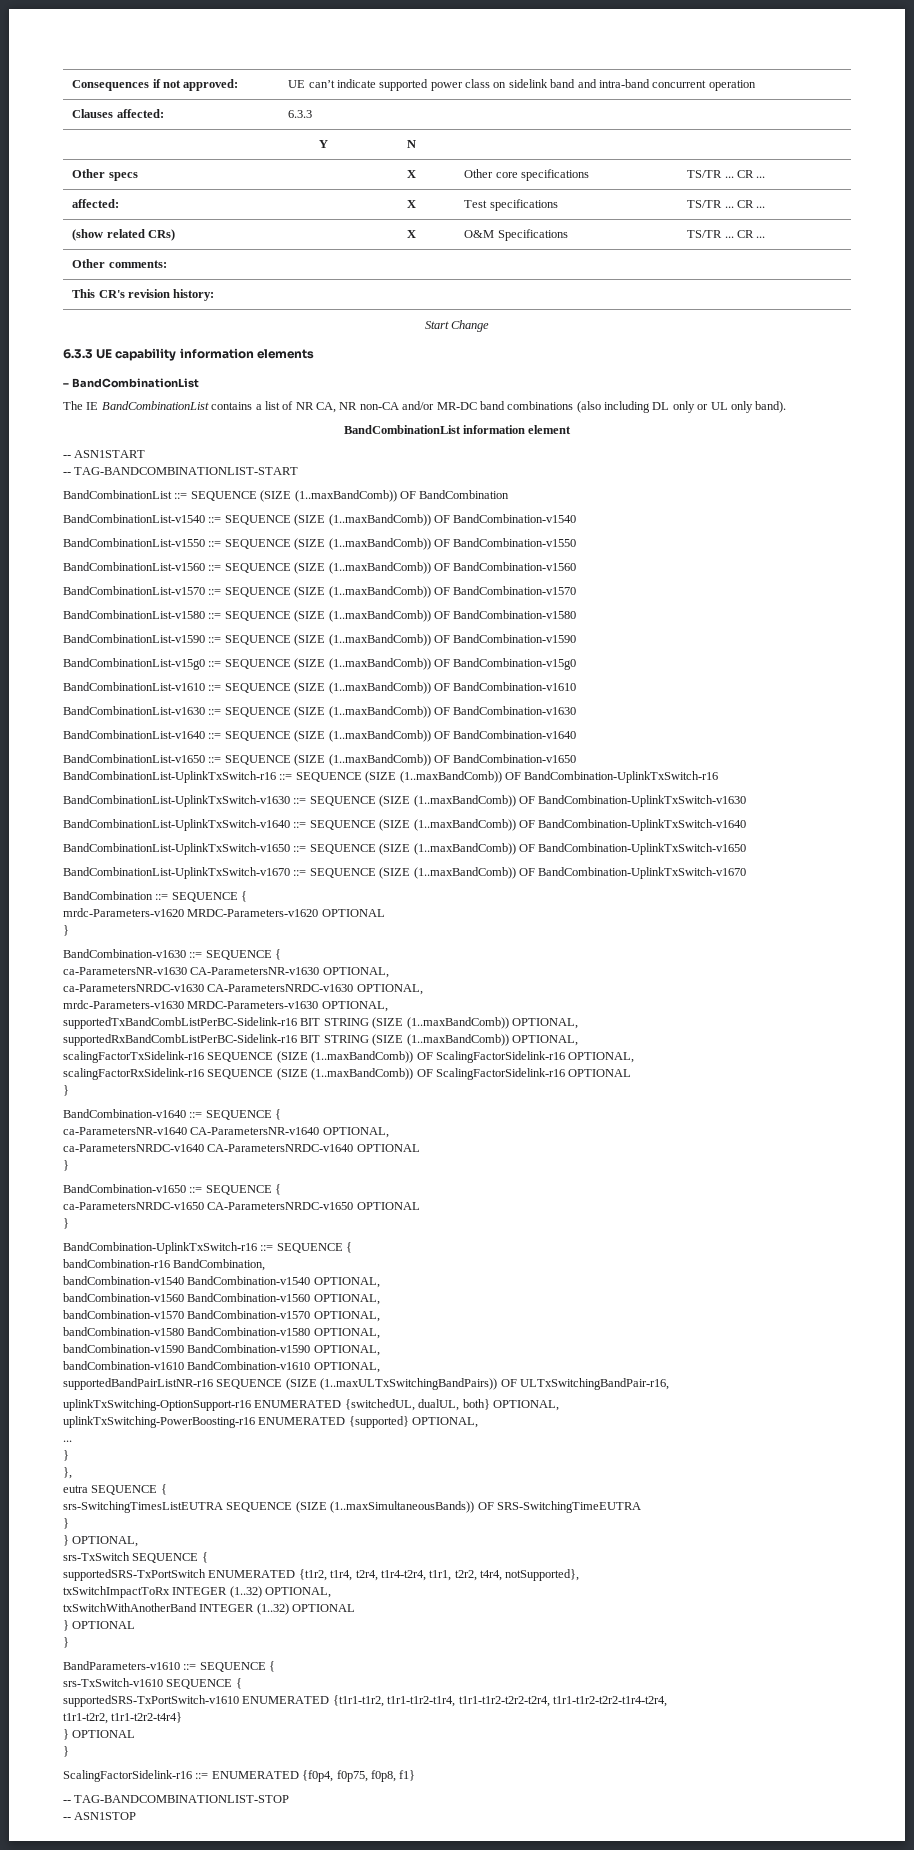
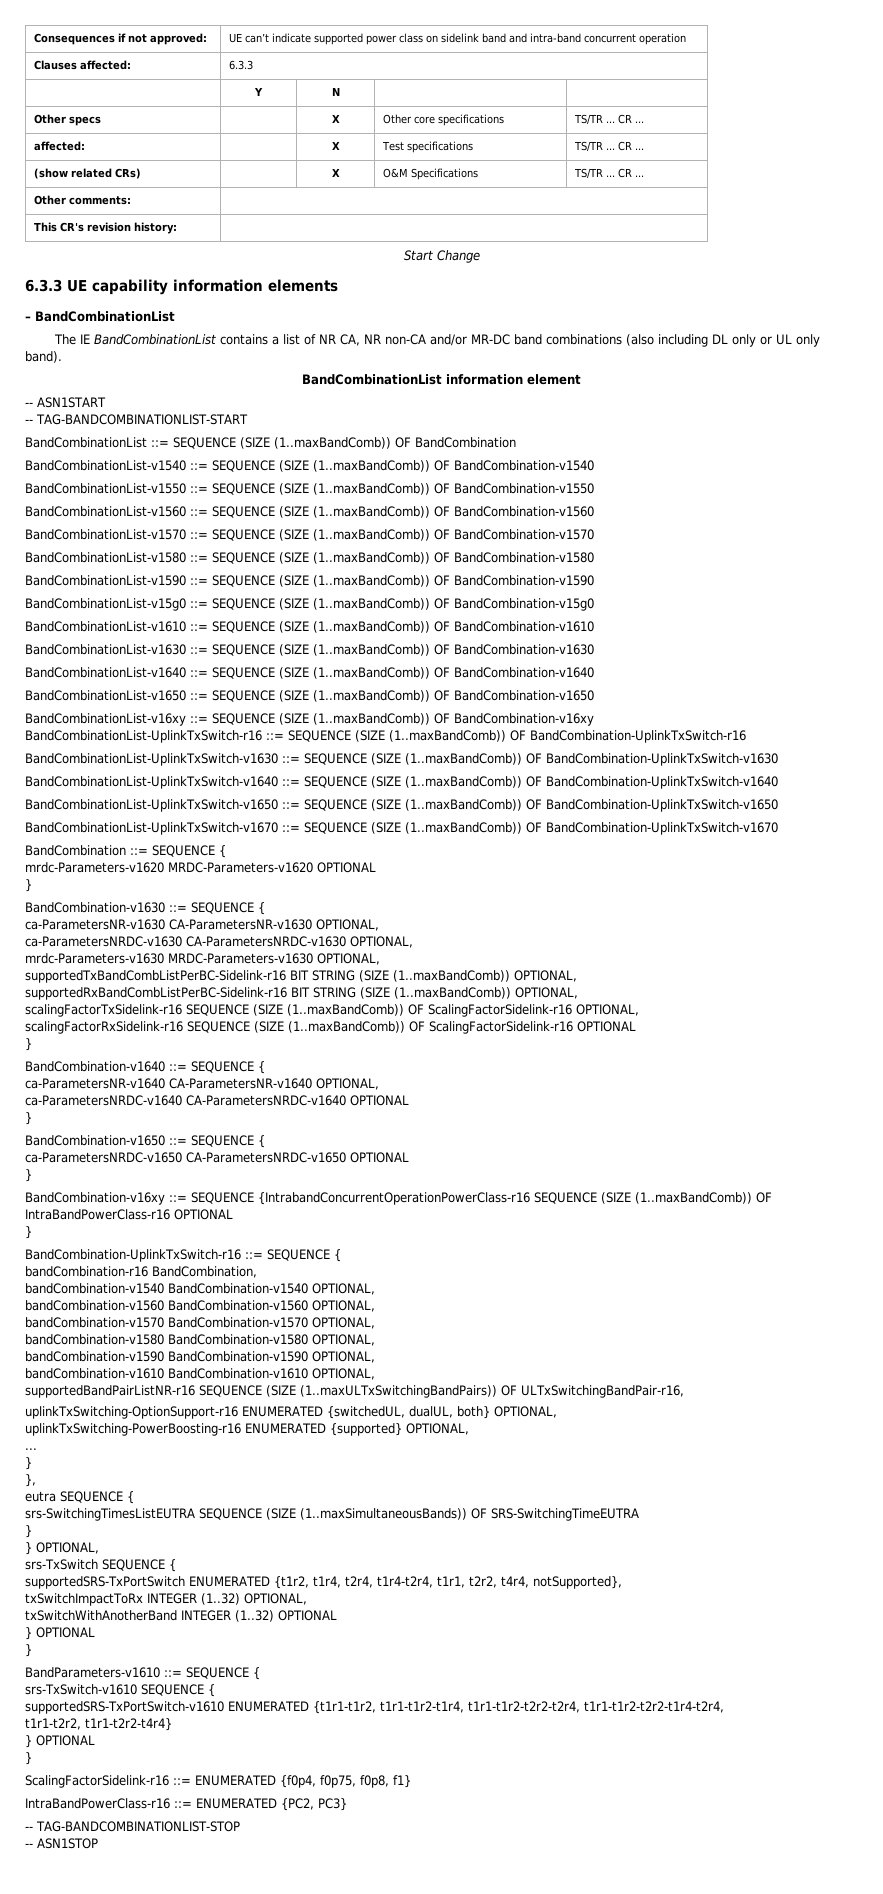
(577, 758) none -> [25,713,594,726] // BandCombinationList-v16xy ::= SEQUENCE (SIZE (1..maxBandComb)) OF BandCombination-v16xy
(69, 1223) none -> [25,1192,772,1205] [25,1209,233,1220] [25,1226,32,1239] // BandCombination-v16xy ::= SEQUENCE {IntrabandConcurrentOperationPowerClass-r16 SEQUENCE (SIZE (1..maxBandComb)) OF IntraBandPowerClass-r16 OPTIONAL // }
(416, 1775) none -> [25,1798,347,1811] // IntraBandPowerClass-r16 ::= ENUMERATED {PC2, PC3}

